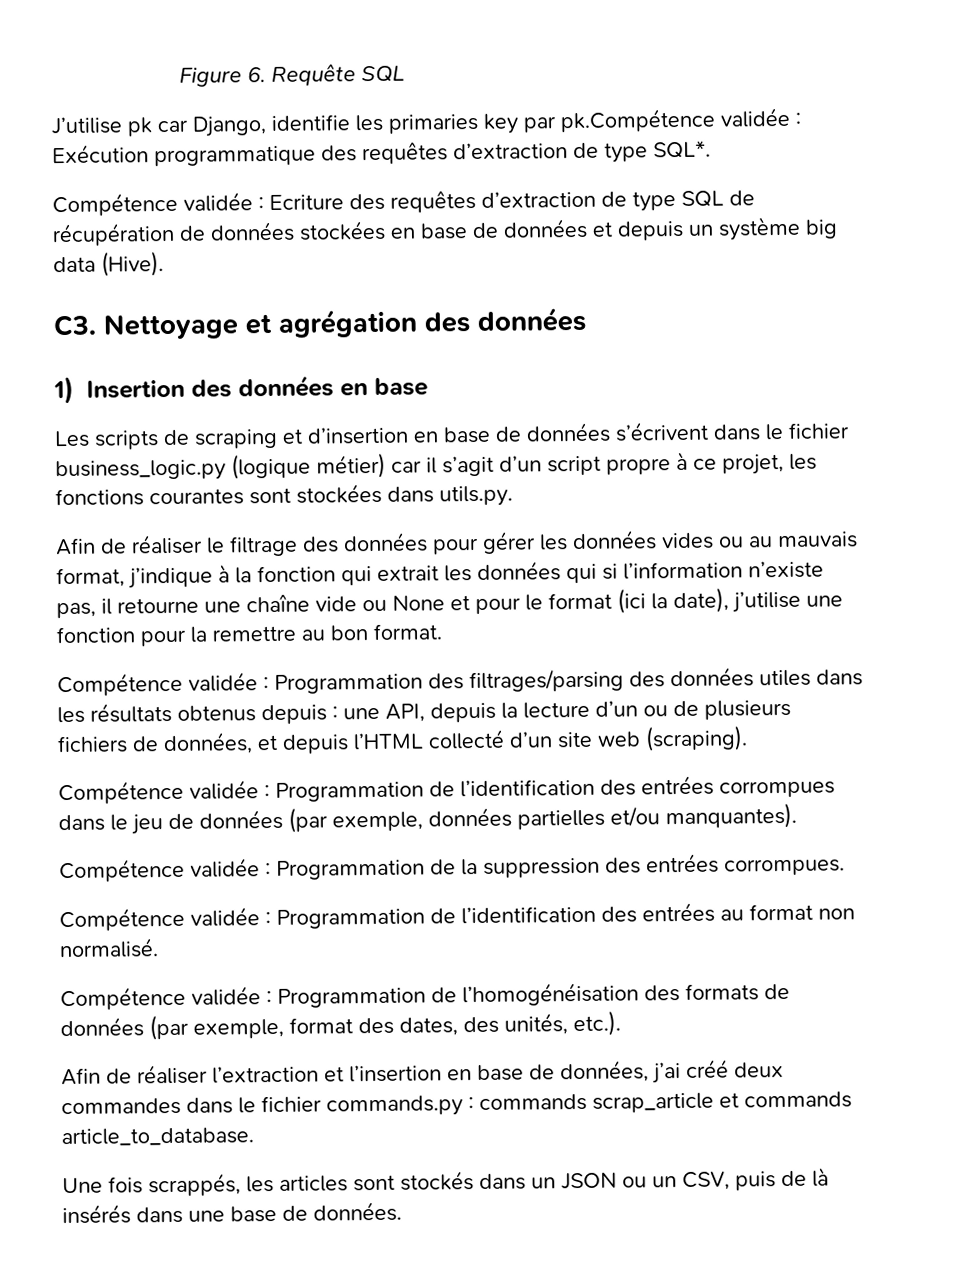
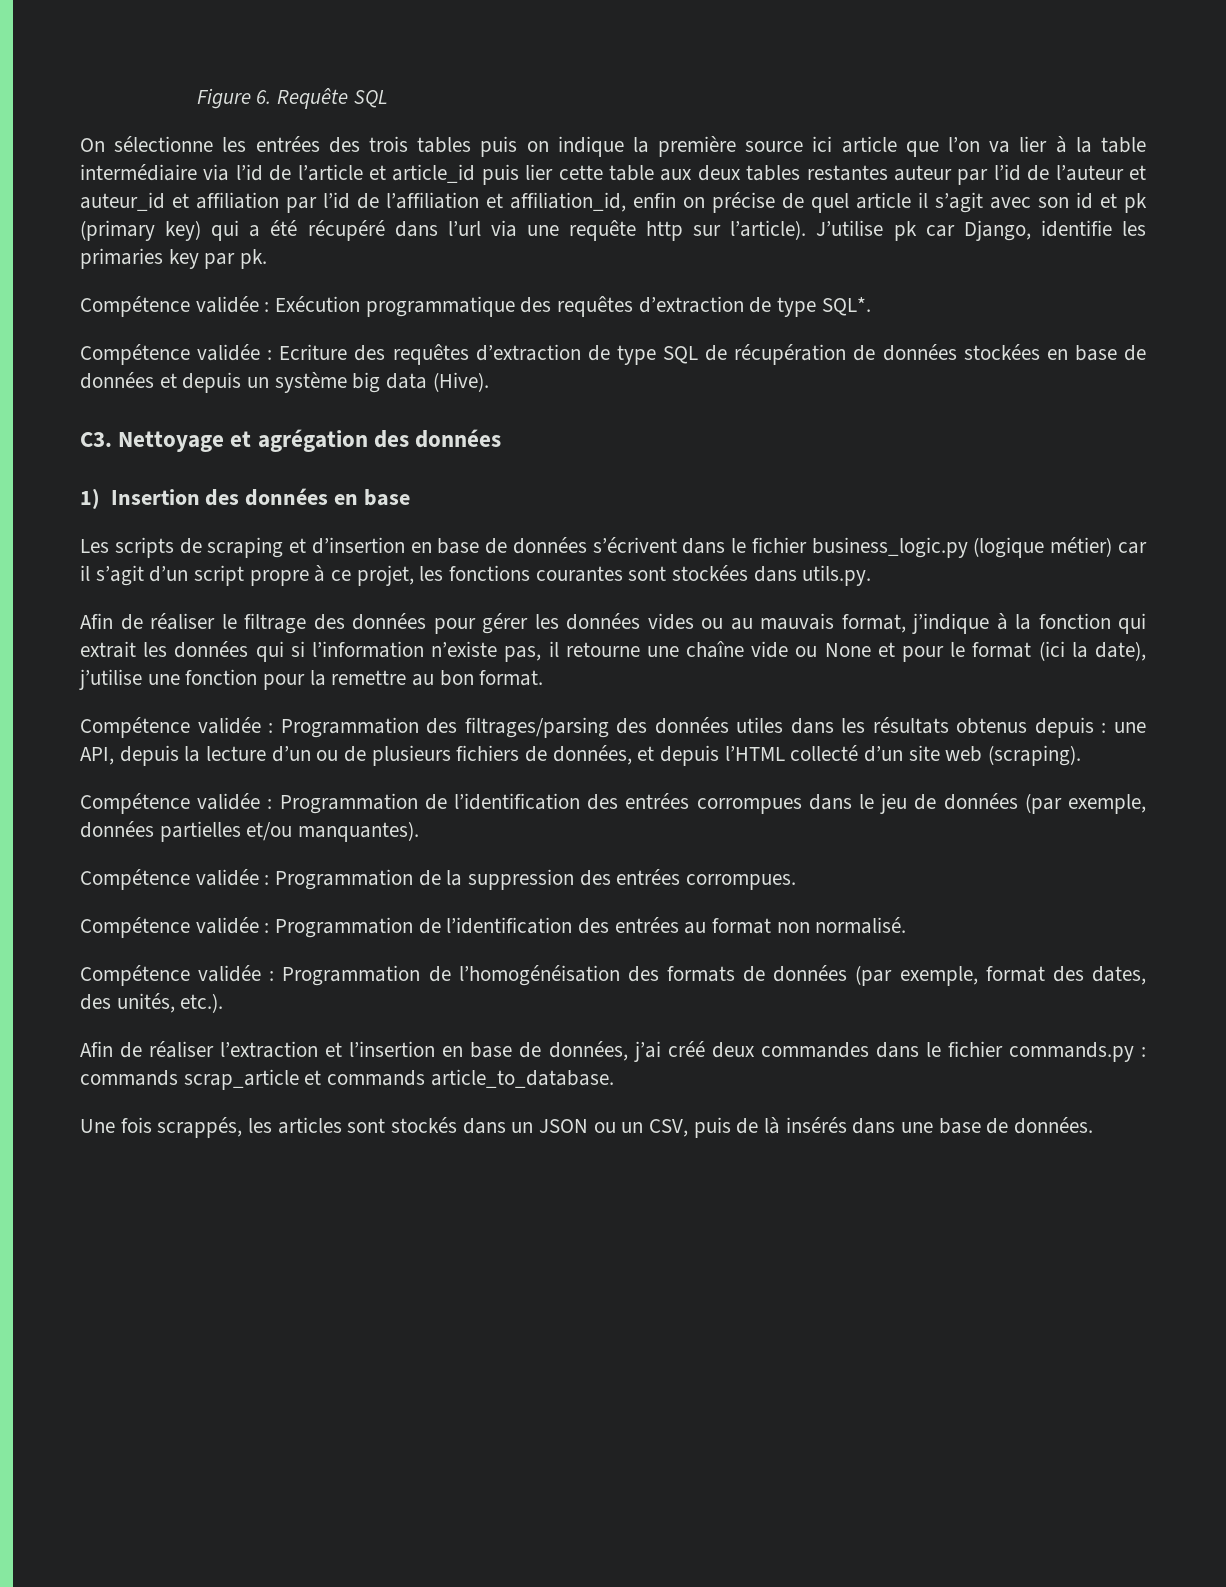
(405, 74) none -> [80,136,1146,157] [80,164,1146,185] [80,192,1147,213] [80,220,807,241] On sélectionne les entrées des trois tables puis on indique la première source ici article que l’on va lier à la table intermédiaire via l’id de l’article et article_id puis lier cette table aux deux tables restantes auteur par l’id de l’auteur et auteur_id et affiliation par l’id de l’affiliation et affiliation_id, enfin on précise de quel article il s’agit avec son id et pk (primary key) qui a été récupéré dans l’url via une requête http sur l’article).
[560,108,716,133] pk.Compétence -> [240,249,268,269] [80,296,190,317] pk. // Compétence

